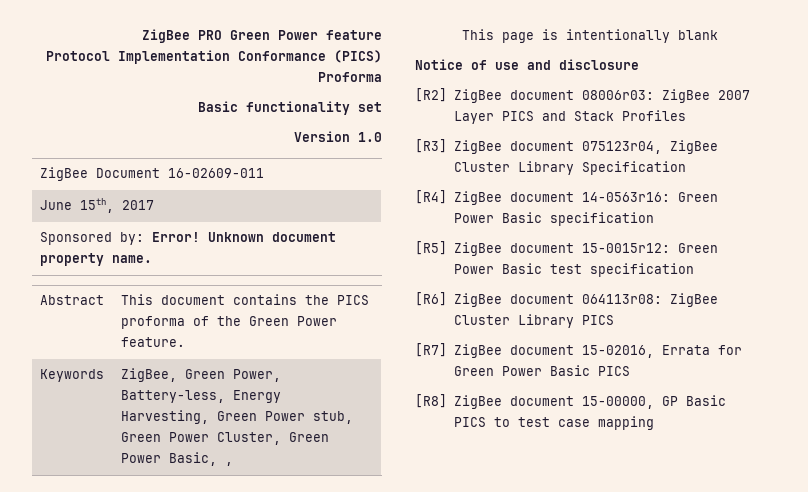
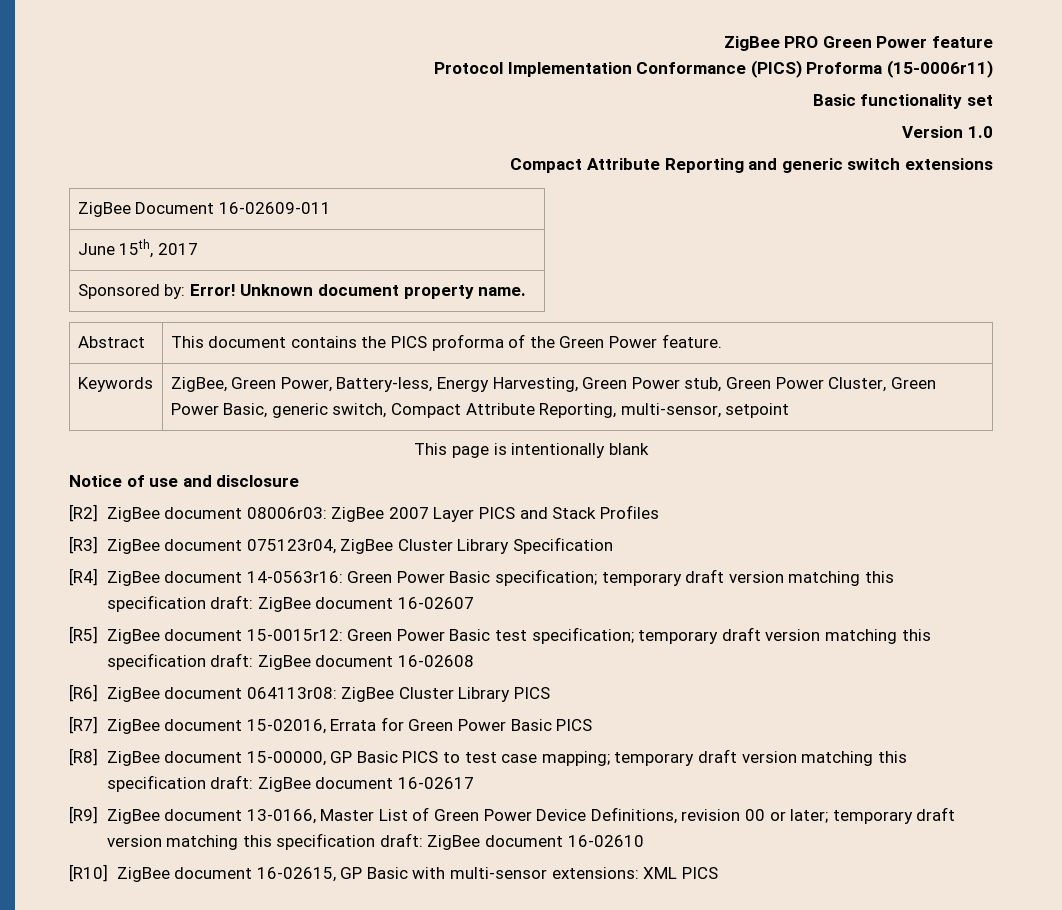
(382, 77) none -> [887,60,993,78] (15-0006r11)
(382, 137) none -> [510,158,994,173] // Compact Attribute Reporting and generic switch extensions
[225,462,234,466] , -> [271,403,790,418] generic switch, Compact Attribute Reporting, multi-sensor, setpoint
[549,212,654,226] specification -> [495,569,894,586] [106,595,474,612] specification; temporary draft version matching this specification draft: ZigBee document 16-02607
[589,263,694,277] specification -> [531,627,931,644] [106,653,474,670] specification; temporary draft version matching this specification draft: ZigBee document 16-02608
[597,416,654,430] mapping -> [541,749,907,766] [106,775,474,792] [69,806,956,824] [106,833,644,850] [69,864,718,882] mapping; temporary draft version matching this specification draft: ZigBee document 16-02617 // [R9] ZigBee document 13-0166, Master List of Green Power Device Definitions, revision 00 or later; temporary draft version matching this specification draft: ZigBee document 16-02610 // [R10] ZigBee document 16-02615, GP Basic with multi-sensor extensions: XML PICS

